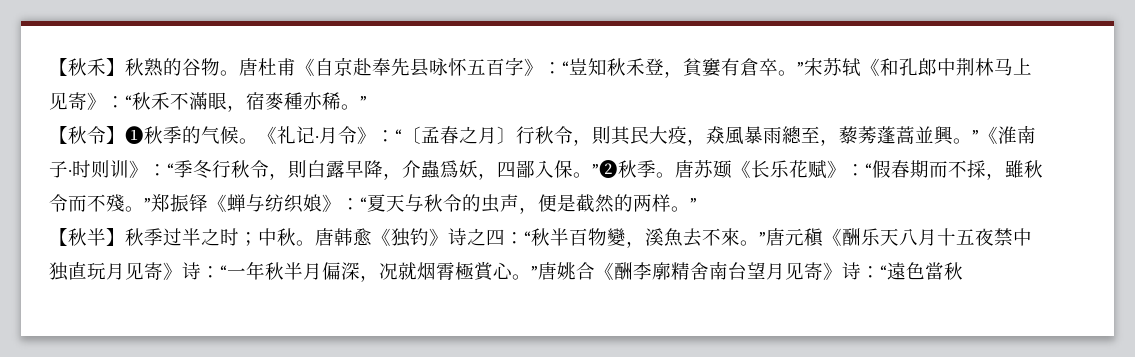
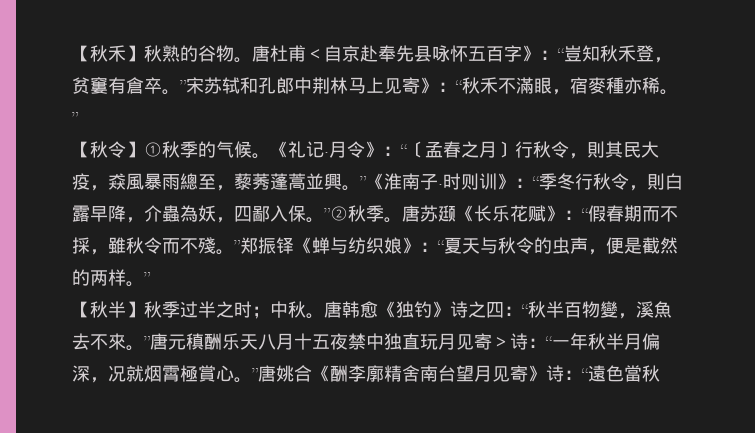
[296,58,315,76] 《 -> [306,49,324,60] ＜
[683,58,703,77] 貧 -> [72,77,90,94] 贫
[861,58,880,76] 《 -> (240, 85) none
[125,126,144,144] ❶ -> [144,142,162,157] ①
[440,160,459,178] 爲 -> [180,205,198,222] 為
[592,160,618,178] ”❷ -> [324,206,348,221] ”②
[823,228,842,246] 《 -> (204, 341) none
[163,262,182,280] 》 -> [492,337,510,348] ＞

